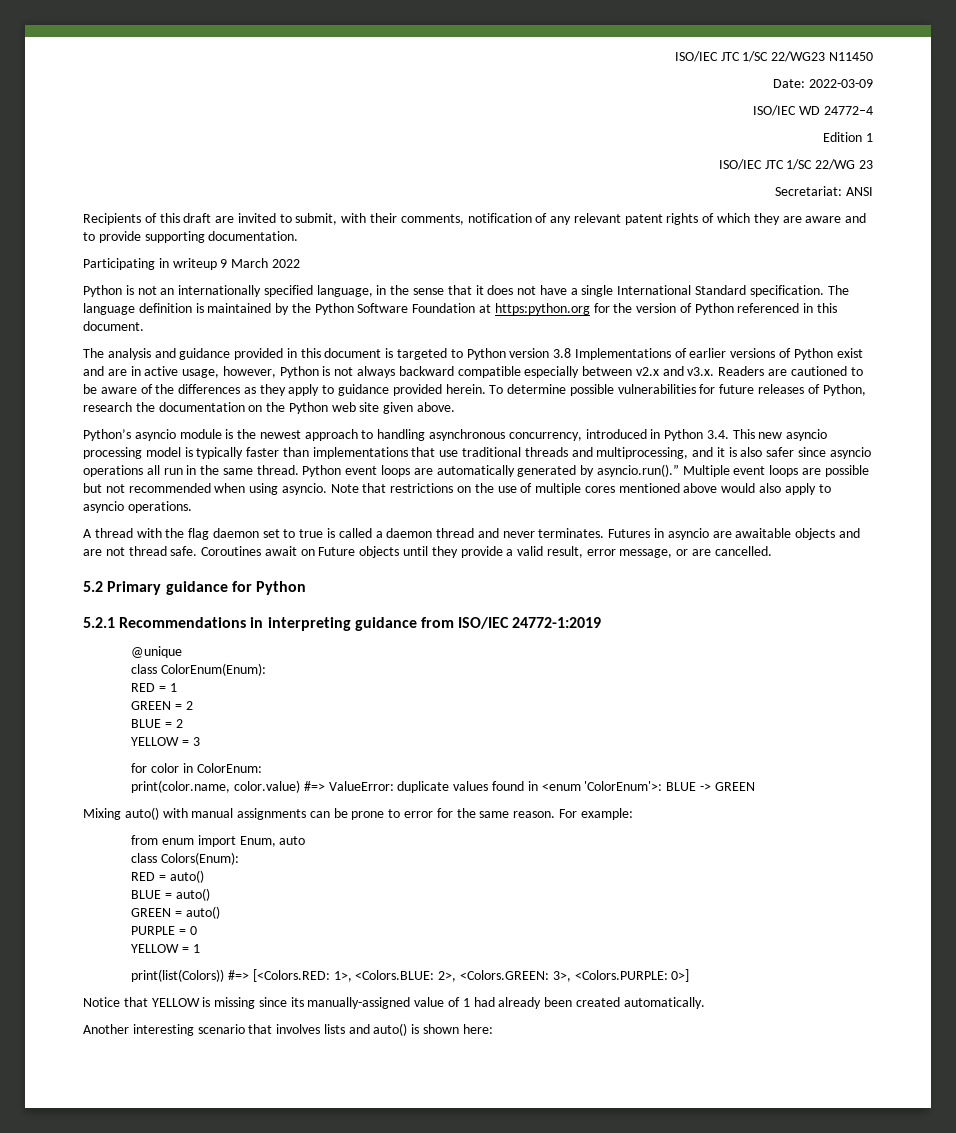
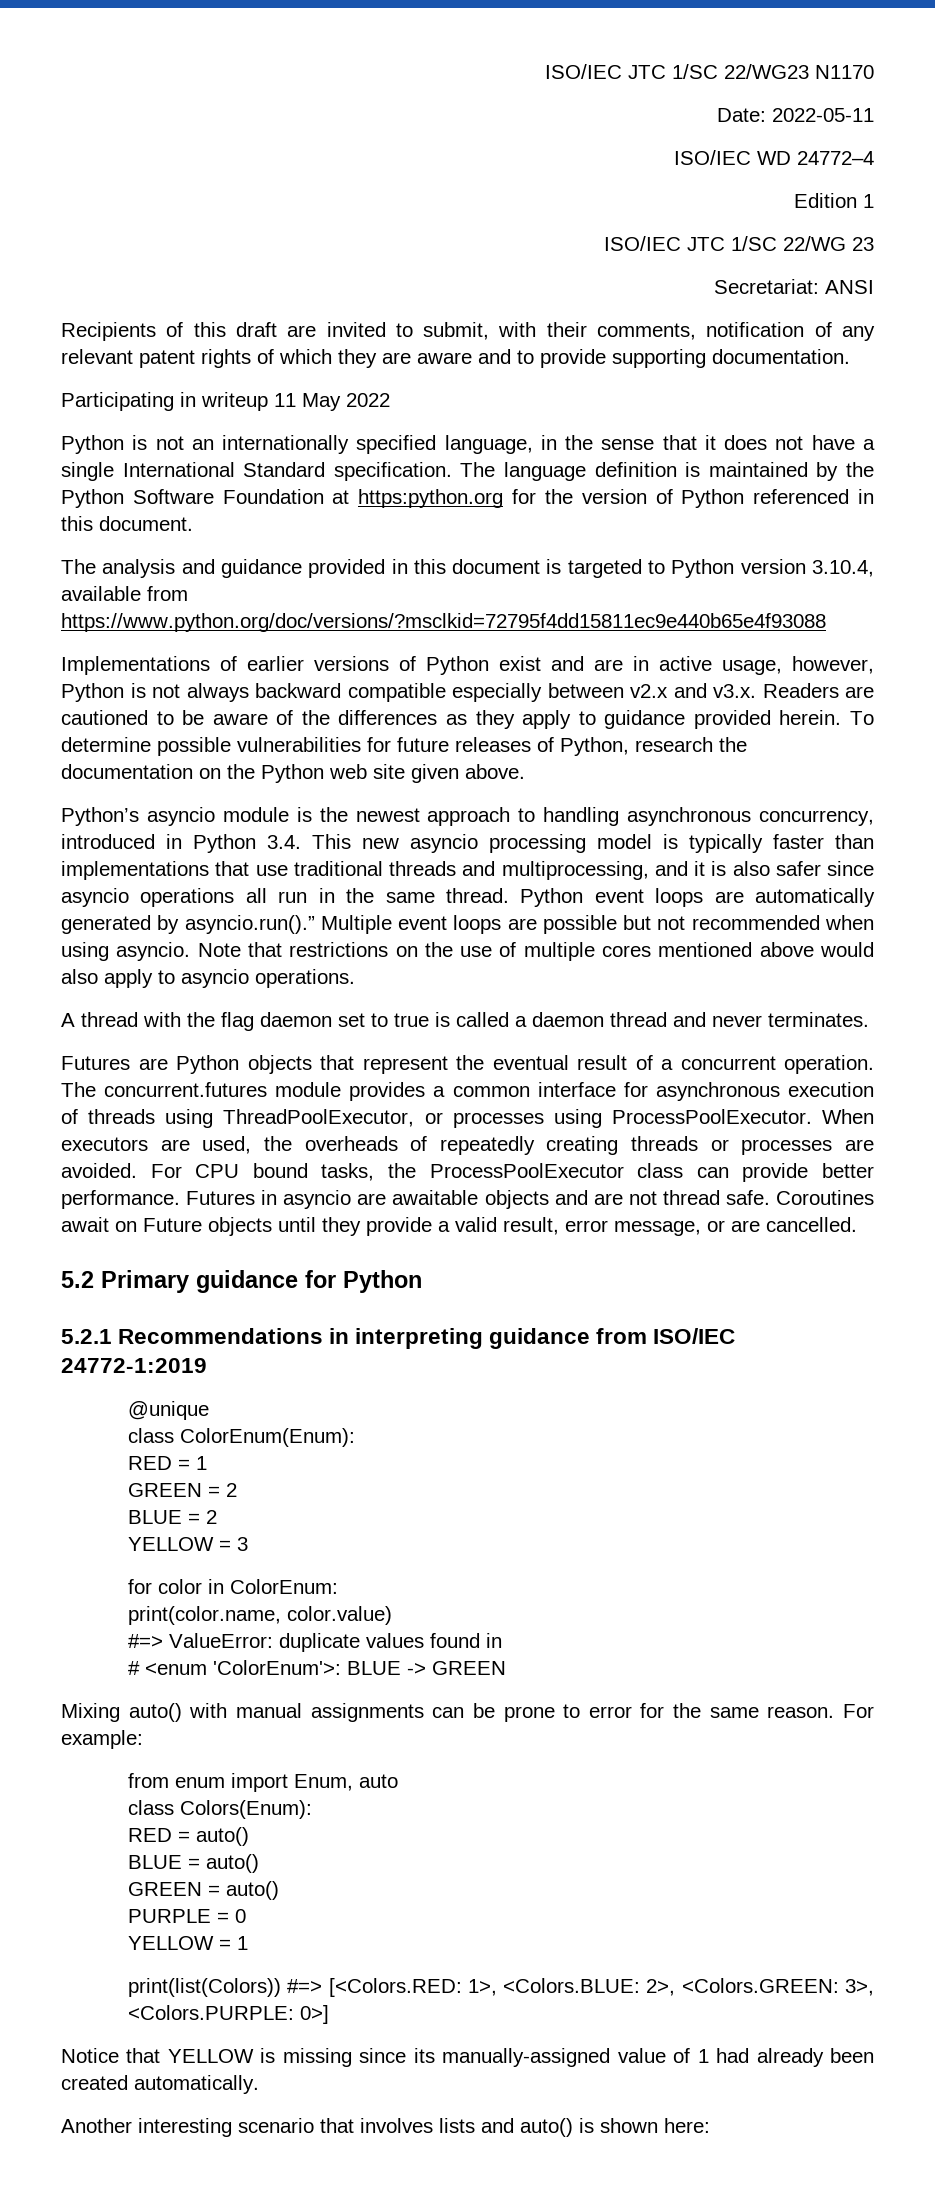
[828,52,873,61] N11450 -> [815,65,874,79] N1170
[809,79,873,88] 2022-03-09 -> [772,108,874,122] 2022-05-11
[220,258,269,268] 9 March -> [274,393,341,411] 11 May
[553,348,572,358] 3.8 -> [812,560,874,577] [61,586,188,601] [61,613,826,632] 3.10.4, available from https://www.python.org/doc/versions/?msclkid=72795f4dd15811ec9e440b65e4f93088 //
(605, 533) none -> [61,1055,874,1074] [61,1082,874,1101] [61,1109,874,1128] [61,1136,874,1155] [61,1163,875,1182] [61,1190,180,1209] // Futures are Python objects that represent the eventual result of a concurrent operation. The concurrent.futures module provides a common interface for asynchronous execution of threads using ThreadPoolExecutor, or processes using ProcessPoolExecutor. When executors are used, the overheads of repeatedly creating threads or processes are avoided. For CPU bound tasks, the ProcessPoolExecutor class can provide better performance.
(301, 786) none -> (393, 1615) //
(538, 786) none -> [128,1661,141,1675] // #

